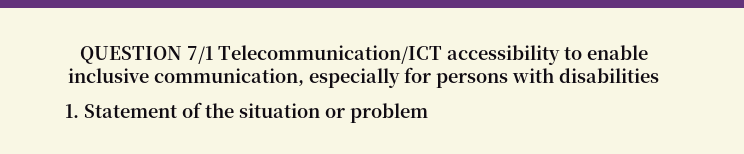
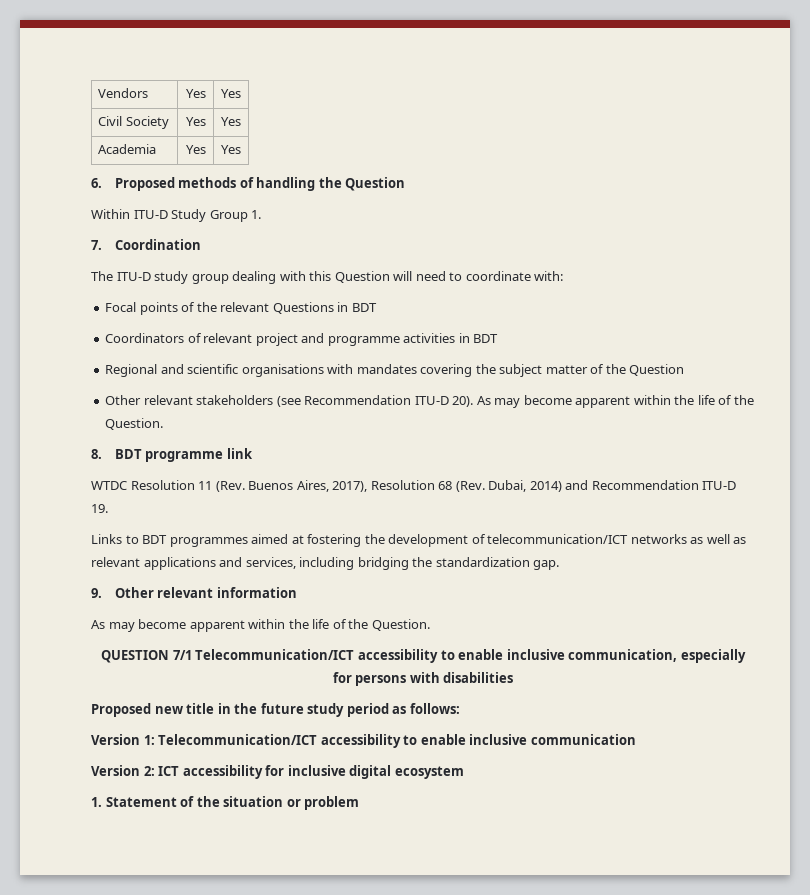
(79, 55) none -> [98,88,149,98] [185,89,206,98] [221,89,241,98] [98,116,169,129] [185,117,206,126] [221,117,241,126] [98,144,157,154] [185,145,206,154] [221,145,241,154] [91,177,406,191] [91,209,262,222] [91,239,201,250] [91,271,564,284] [105,302,377,315] [105,333,499,346] [105,364,685,377] [105,395,754,408] [105,418,164,430] [91,448,253,462] [91,480,737,492] [91,504,108,513] [91,534,747,547] [91,557,560,570] [91,587,297,598] [91,619,430,632] Vendors | Yes | Yes // Civil Society | Yes | Yes // Academia | Yes | Yes // 6. Proposed methods of handling the Question // Within ITU-D Study Group 1. // 7. Coordination // The ITU-D study group dealing with this Question will need to coordinate with: // Focal points of the relevant Questions in BDT // Coordinators of relevant project and programme activities in BDT // Regional and scientific organisations with mandates covering the subject matter of the Question // Other relevant stakeholders (see Recommendation ITU-D 20). As may become apparent within the life of the Question. // 8. BDT programme link // WTDC Resolution 11 (Rev. Buenos Aires, 2017), Resolution 68 (Rev. Dubai, 2014) and Recommendation ITU-D 19. // Links to BDT programmes aimed at fostering the development of telecommunication/ICT networks as well as relevant applications and services, including bridging the standardization gap. // 9. Other relevant information // As may become apparent within the life of the Question. //
(659, 75) none -> [91,703,460,717] [91,734,636,748] [91,765,464,779] // Proposed new title in the future study period as follows: // Version 1: Telecommunication/ICT accessibility to enable inclusive communication // Version 2: ICT accessibility for inclusive digital ecosystem

